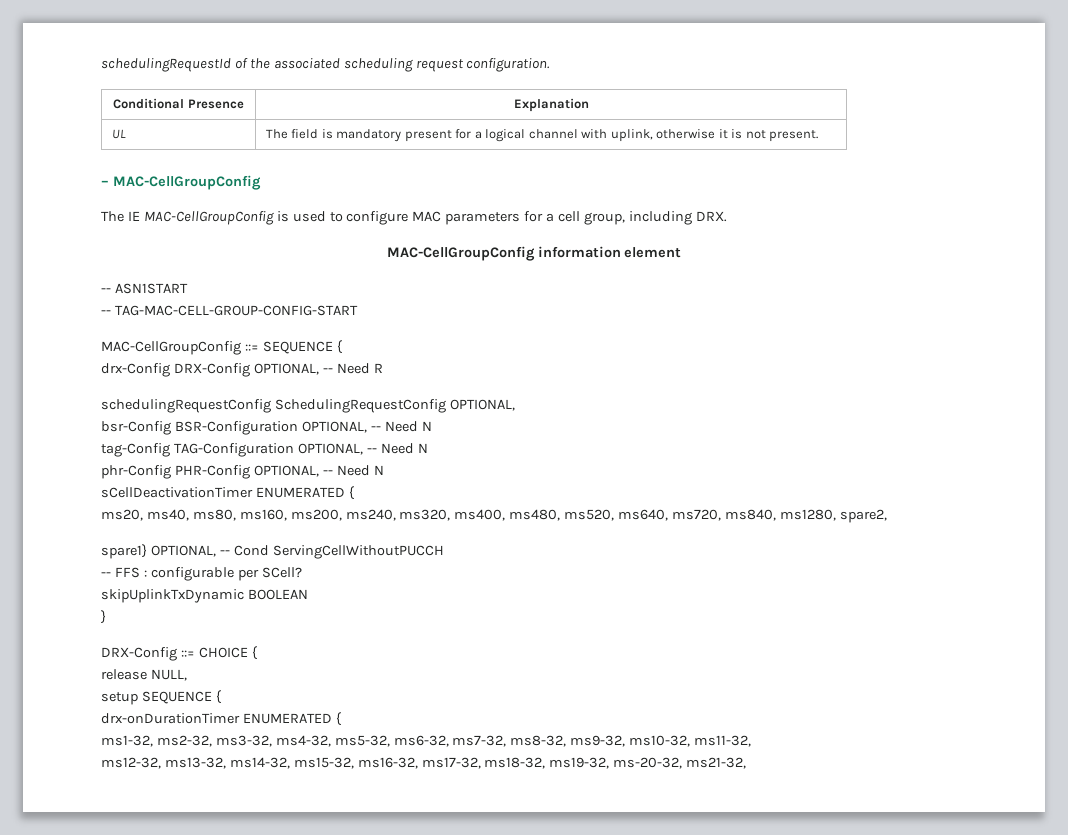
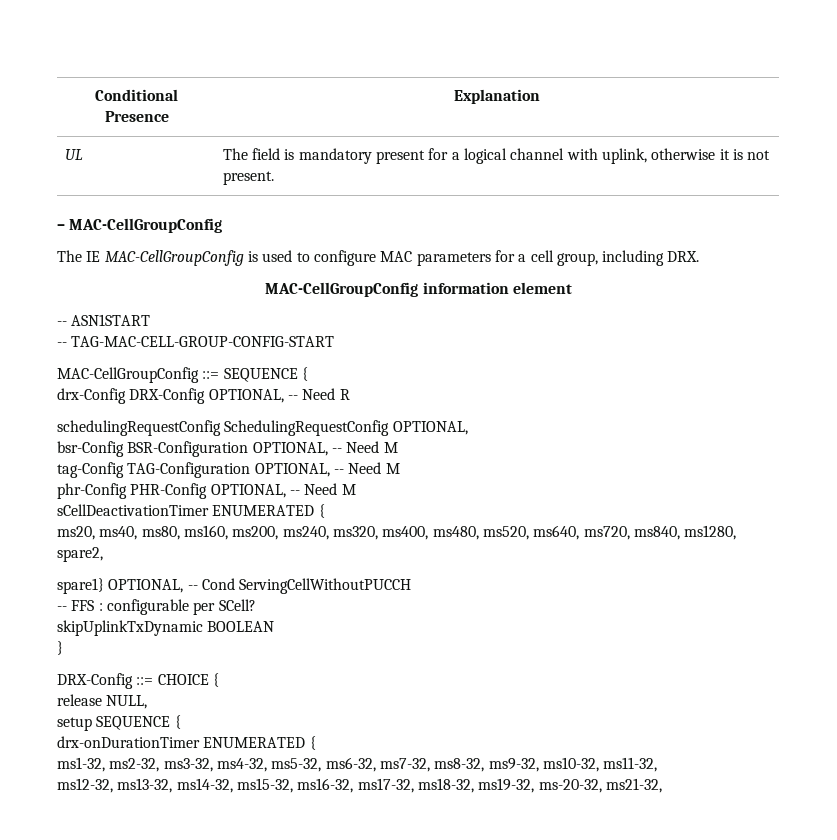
[101,58,551,72] schedulingRequestId of the associated scheduling request configuration. // -> (95, 95) none
[421,421,432,431] N -> [383,442,398,453] M
[417,443,428,453] N -> [385,463,400,474] M
[373,465,384,475] N -> [341,484,356,495] M

